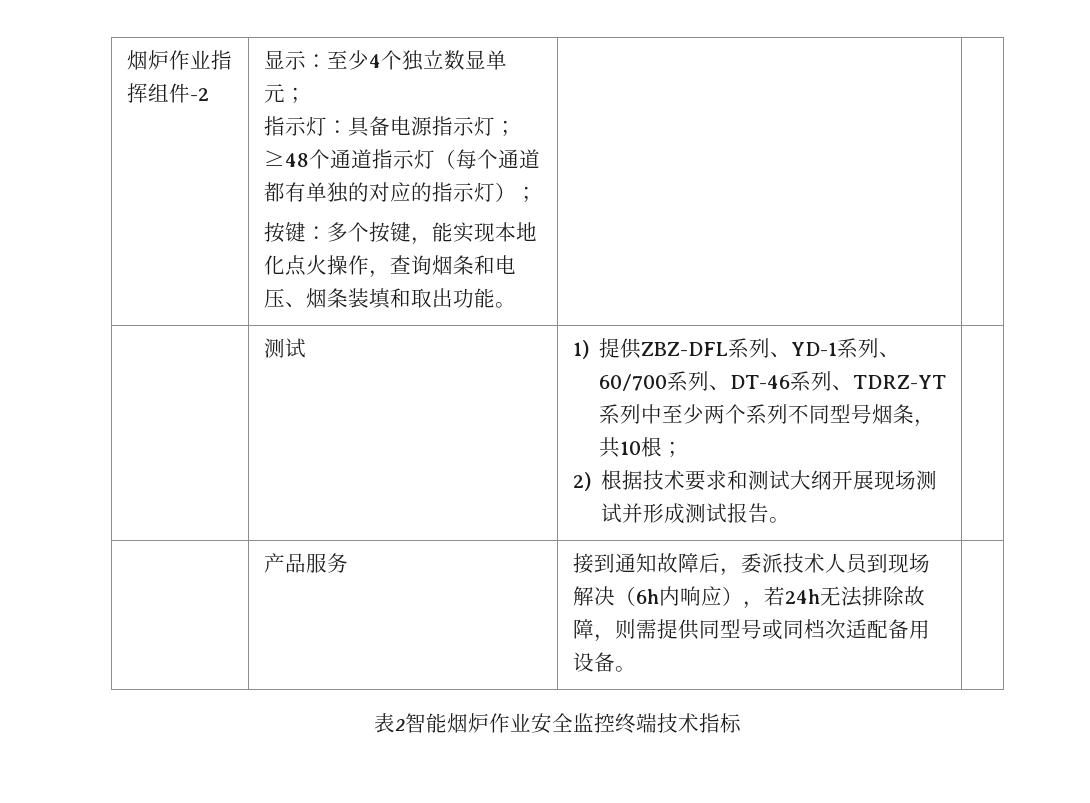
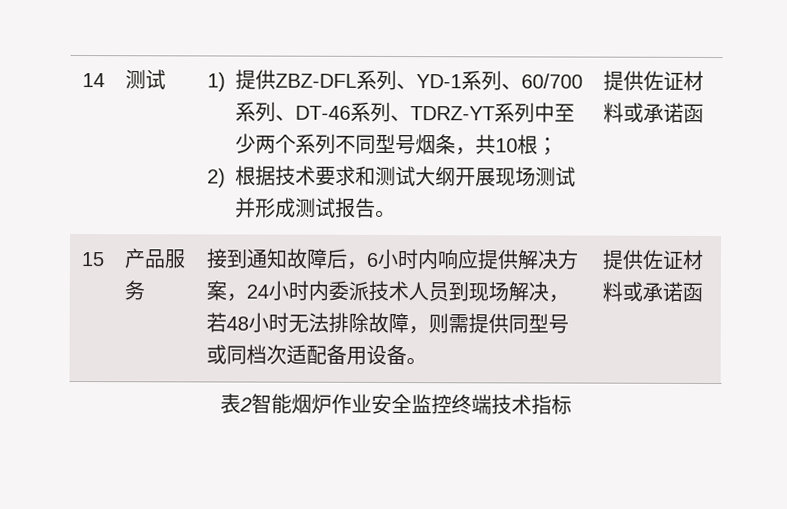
[126,50,232,70] [126,83,209,103] [263,50,507,71] [263,84,306,103] [263,116,516,137] [263,149,540,169] [263,182,537,203] [263,222,537,245] [263,255,516,278] [263,288,516,309] 烟炉作业指挥组件-2 | 显示：至少4个独立数显单元； // 指示灯：具备电源指示灯；≥48个通道指示灯（每个通道都有单独的对应的指示灯）； // 按键：多个按键，能实现本地化点火操作，查询烟条和电压、烟条装填和取出功能。 | | // -> [81,73,105,88] 14
(791, 520) // -> [602,70,704,91] [602,102,704,123] [80,252,105,267] 提供佐证材料或承诺函 // 15
(741, 572) none -> [365,248,579,270] [205,280,329,302] 6小时内响应提供解决方案，24小时内
[614,586,820,609] （6h内响应），若24h -> [547,294,569,303] [205,312,289,333] ，若48小时
(636, 669) none -> [601,249,704,270] [601,281,703,302] 提供佐证材料或承诺函

